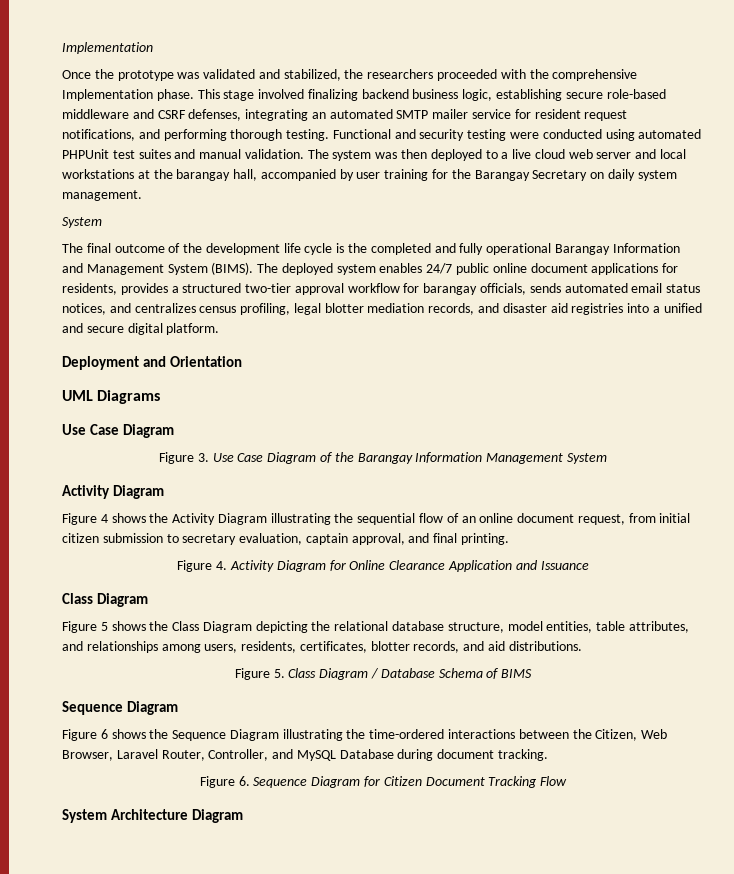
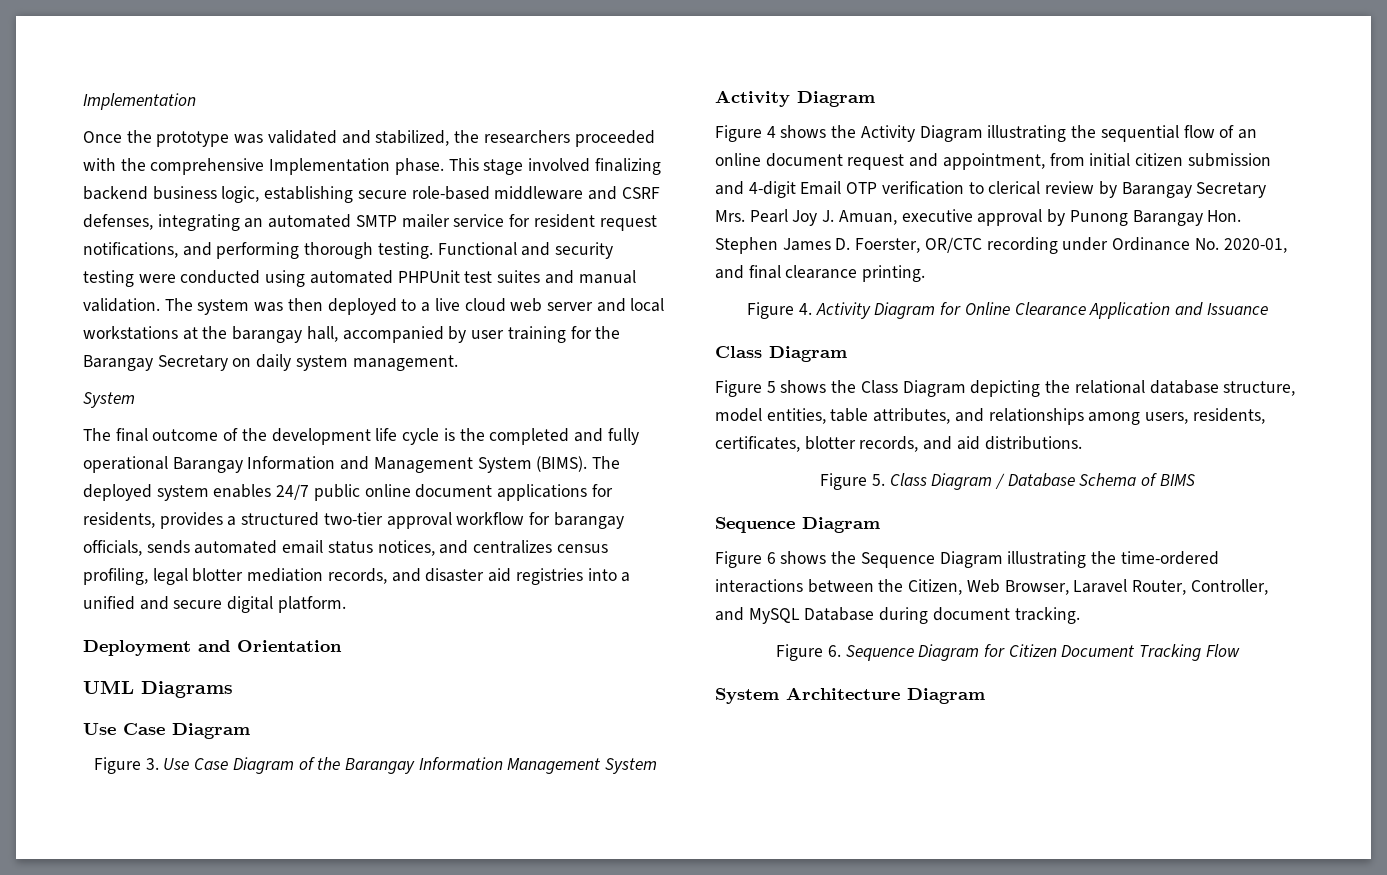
[577,514,625,525] request, -> [847,153,1045,170] request and appointment,
[166,533,405,545] to secretary evaluation, captain approval, -> [715,181,1267,198] [715,209,1242,226] [715,237,1287,254] and 4-digit Email OTP verification to clerical review by Barangay Secretary Mrs. Pearl Joy J. Amuan, executive approval by Punong Barangay Hon. Stephen James D. Foerster, OR/CTC recording under Ordinance No. 2020-01,
(458, 538) none -> [785,265,858,279] clearance

